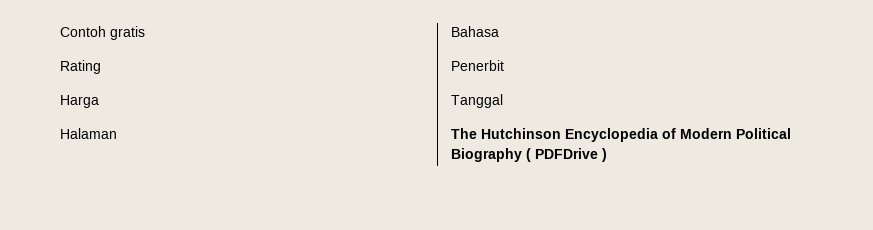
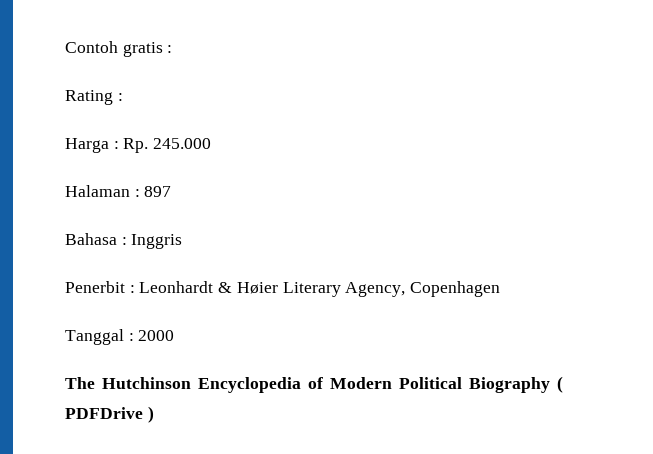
(145, 33) none -> [167,45,173,53] :
(101, 67) none -> [117,93,123,101] :
(99, 101) none -> [113,138,212,153] : Rp. 245.000
(117, 133) none -> [134,186,172,197] : 897
(499, 31) none -> [121,234,183,249] : Inggris
(504, 65) none -> [129,281,501,297] : Leonhardt & Høier Literary Agency, Copenhagen
(503, 101) none -> [128,330,175,341] : 2000

